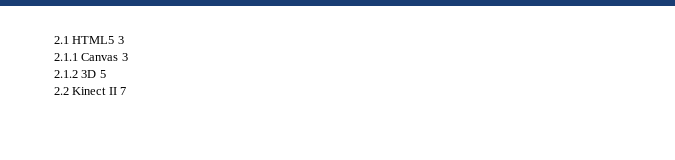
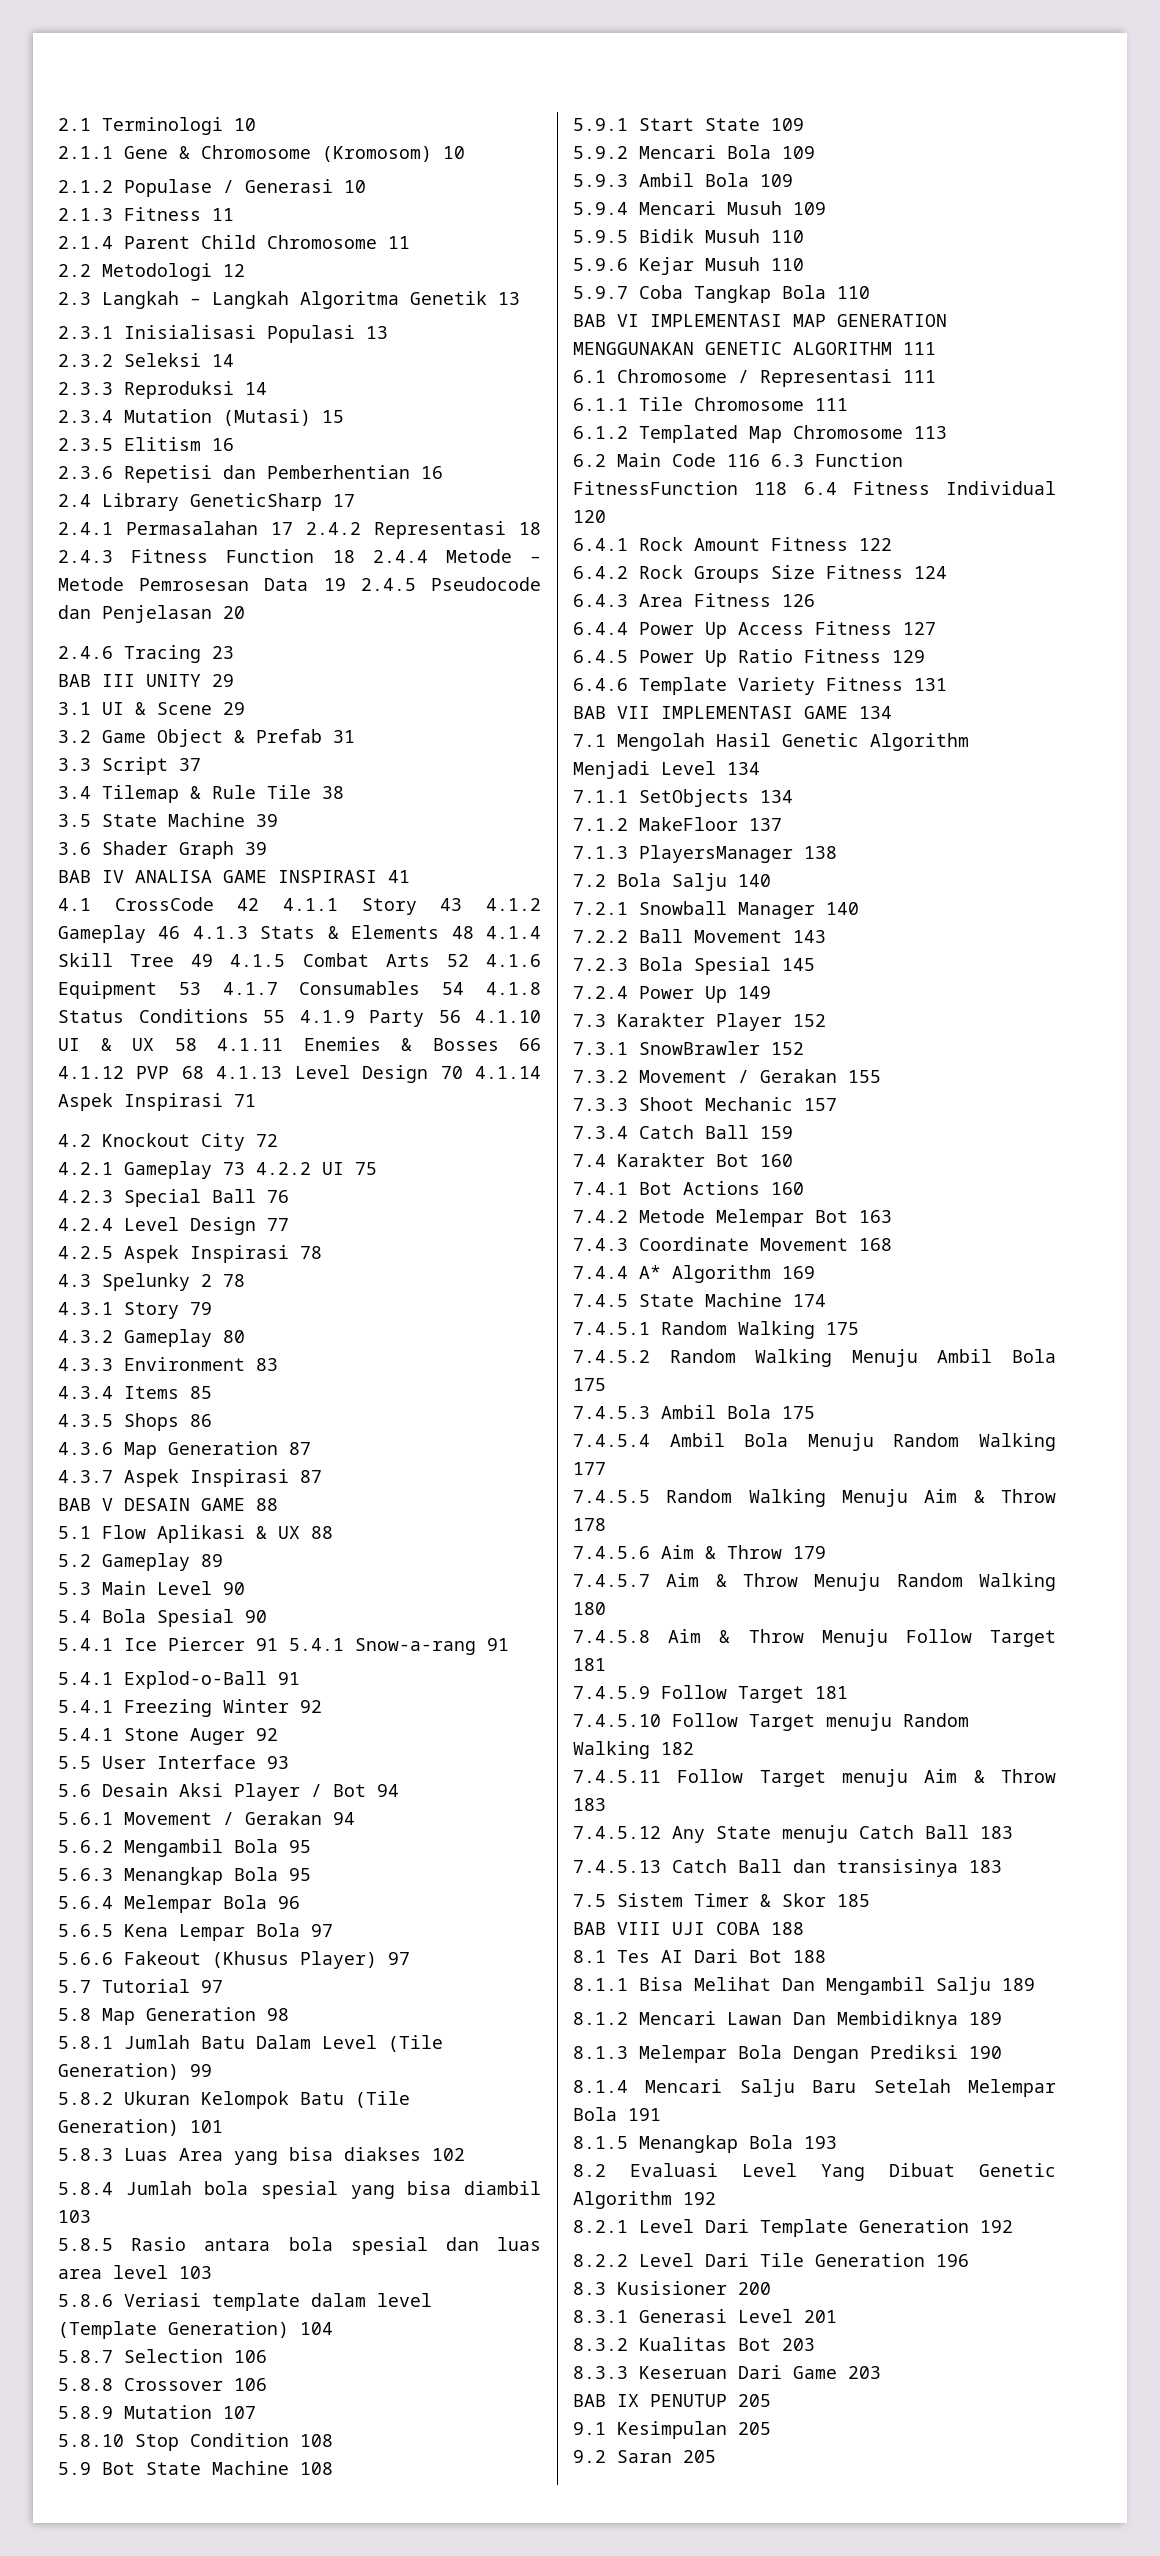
[72,36,124,44] HTML5 3 -> [102,117,256,135] Terminologi 10
[81,53,128,61] [54,70,106,78] [54,87,127,95] Canvas 3 // 2.1.2 3D 5 // 2.2 Kinect II 7 -> [124,145,465,162] [58,179,366,197] [58,207,234,221] [58,235,410,249] [58,263,245,281] [58,291,520,309] [58,325,388,343] [58,353,234,367] [58,381,267,399] [58,409,344,426] [58,437,234,451] [58,465,443,483] [58,493,355,511] [58,521,541,539] [58,549,542,563] [58,577,541,591] [58,605,245,623] [58,645,234,663] [58,674,234,687] [58,702,245,715] [58,729,355,747] [58,757,201,775] [58,785,344,803] [58,813,278,827] [58,841,267,859] [58,870,410,883] [58,897,541,915] [58,925,541,943] [58,953,541,967] [58,981,541,999] [58,1009,541,1027] [58,1037,541,1051] [58,1065,541,1083] [58,1093,256,1111] [58,1133,278,1151] [58,1161,377,1179] [58,1189,289,1207] [58,1217,289,1235] [58,1245,322,1263] [58,1273,245,1291] [58,1302,212,1319] [58,1329,245,1347] [58,1357,278,1371] [58,1386,212,1399] [58,1413,212,1431] [58,1441,311,1459] [58,1469,322,1487] [58,1498,278,1511] [58,1525,333,1543] [58,1553,223,1571] [58,1581,245,1595] [58,1609,267,1627] [58,1637,509,1655] [58,1671,300,1689] [58,1699,322,1717] [58,1728,278,1745] [58,1755,289,1769] [58,1783,399,1801] [58,1811,355,1825] [58,1839,311,1857] [58,1867,311,1885] [58,1895,300,1913] [58,1923,333,1941] [58,1951,410,1969] [58,1979,223,1993] [58,2007,289,2025] [58,2035,443,2052] [58,2063,212,2080] [58,2091,410,2109] [58,2119,223,2136] [58,2147,465,2165] [58,2181,541,2199] [58,2210,91,2223] [58,2237,541,2255] [58,2265,212,2279] [58,2293,432,2311] [58,2321,333,2339] [58,2349,267,2363] [58,2378,267,2391] [58,2405,256,2419] [58,2433,333,2451] [58,2461,333,2475] [573,118,804,131] [573,145,815,159] [573,173,793,187] [573,201,826,215] [573,229,804,243] [573,257,804,275] [573,285,870,303] [573,314,947,327] [573,342,936,355] [573,369,936,387] [573,397,848,411] [573,425,947,443] [573,453,903,467] [573,481,1056,495] [573,510,606,523] [573,537,892,551] [573,565,947,583] [573,593,815,607] [573,621,936,639] [573,649,925,667] [573,677,947,695] [573,706,892,719] [573,733,969,751] [573,761,760,779] [573,789,793,807] [573,817,782,831] [573,845,837,863] [573,873,771,891] [573,901,859,919] [573,929,826,943] [573,957,815,975] [573,986,771,1003] [573,1013,826,1031] [573,1041,804,1055] [573,1069,881,1083] [573,1097,837,1111] [573,1125,793,1139] [573,1153,793,1167] [573,1181,804,1195] [573,1209,892,1227] [573,1237,892,1251] [573,1265,815,1283] [573,1293,826,1307] [573,1321,859,1339] [573,1349,1056,1367] [573,1378,606,1391] [573,1405,815,1419] [573,1433,1056,1451] [573,1462,606,1475] [573,1489,1056,1507] [573,1518,606,1531] [573,1545,826,1559] [573,1573,1056,1591] [573,1602,606,1615] [573,1629,1056,1647] [573,1658,606,1671] [573,1685,848,1703] [573,1713,969,1731] [573,1741,694,1759] [573,1769,1056,1787] [573,1798,606,1811] [573,1825,1013,1843] [573,1859,1002,1877] [573,1893,870,1907] [573,1922,804,1935] [573,1949,826,1963] [573,1977,1035,1995] [573,2011,1002,2029] [573,2045,1002,2063] [573,2079,1056,2097] [573,2107,661,2121] [573,2135,837,2153] [573,2163,1056,2181] [573,2191,716,2209] [573,2219,1013,2237] [573,2253,969,2267] [573,2281,771,2295] [573,2309,837,2323] [573,2337,815,2351] [573,2365,881,2379] [573,2394,771,2407] [573,2421,771,2439] [573,2450,716,2463] Gene & Chromosome (Kromosom) 10 // 2.1.2 Populase / Generasi 10 // 2.1.3 Fitness 11 // 2.1.4 Parent Child Chromosome 11 // 2.2 Metodologi 12 // 2.3 Langkah – Langkah Algoritma Genetik 13 // 2.3.1 Inisialisasi Populasi 13 // 2.3.2 Seleksi 14 // 2.3.3 Reproduksi 14 // 2.3.4 Mutation (Mutasi) 15 // 2.3.5 Elitism 16 // 2.3.6 Repetisi dan Pemberhentian 16 // 2.4 Library GeneticSharp 17 // 2.4.1 Permasalahan 17 2.4.2 Representasi 18 2.4.3 Fitness Function 18 2.4.4 Metode – Metode Pemrosesan Data 19 2.4.5 Pseudocode dan Penjelasan 20 // 2.4.6 Tracing 23 // BAB III UNITY 29 // 3.1 UI & Scene 29 // 3.2 Game Object & Prefab 31 // 3.3 Script 37 // 3.4 Tilemap & Rule Tile 38 // 3.5 State Machine 39 // 3.6 Shader Graph 39 // BAB IV ANALISA GAME INSPIRASI 41 // 4.1 CrossCode 42 4.1.1 Story 43 4.1.2 Gameplay 46 4.1.3 Stats & Elements 48 4.1.4 Skill Tree 49 4.1.5 Combat Arts 52 4.1.6 Equipment 53 4.1.7 Consumables 54 4.1.8 Status Conditions 55 4.1.9 Party 56 4.1.10 UI & UX 58 4.1.11 Enemies & Bosses 66 4.1.12 PVP 68 4.1.13 Level Design 70 4.1.14 Aspek Inspirasi 71 // 4.2 Knockout City 72 // 4.2.1 Gameplay 73 4.2.2 UI 75 // 4.2.3 Special Ball 76 // 4.2.4 Level Design 77 // 4.2.5 Aspek Inspirasi 78 // 4.3 Spelunky 2 78 // 4.3.1 Story 79 // 4.3.2 Gameplay 80 // 4.3.3 Environment 83 // 4.3.4 Items 85 // 4.3.5 Shops 86 // 4.3.6 Map Generation 87 // 4.3.7 Aspek Inspirasi 87 // BAB V DESAIN GAME 88 // 5.1 Flow Aplikasi & UX 88 // 5.2 Gameplay 89 // 5.3 Main Level 90 // 5.4 Bola Spesial 90 // 5.4.1 Ice Piercer 91 5.4.1 Snow-a-rang 91 // 5.4.1 Explod-o-Ball 91 // 5.4.1 Freezing Winter 92 // 5.4.1 Stone Auger 92 // 5.5 User Interface 93 // 5.6 Desain Aksi Player / Bot 94 // 5.6.1 Movement / Gerakan 94 // 5.6.2 Mengambil Bola 95 // 5.6.3 Menangkap Bola 95 // 5.6.4 Melempar Bola 96 // 5.6.5 Kena Lempar Bola 97 // 5.6.6 Fakeout (Khusus Player) 97 // 5.7 Tutorial 97 // 5.8 Map Generation 98 // 5.8.1 Jumlah Batu Dalam Level (Tile Generation) 99 // 5.8.2 Ukuran Kelompok Batu (Tile Generation) 101 // 5.8.3 Luas Area yang bisa diakses 102 // 5.8.4 Jumlah bola spesial yang bisa diambil 103 // 5.8.5 Rasio antara bola spesial dan luas area level 103 // 5.8.6 Veriasi template dalam level (Template Generation) 104 // 5.8.7 Selection 106 // 5.8.8 Crossover 106 // 5.8.9 Mutation 107 // 5.8.10 Stop Condition 108 // 5.9 Bot State Machine 108 // 5.9.1 Start State 109 // 5.9.2 Mencari Bola 109 // 5.9.3 Ambil Bola 109 // 5.9.4 Mencari Musuh 109 // 5.9.5 Bidik Musuh 110 // 5.9.6 Kejar Musuh 110 // 5.9.7 Coba Tangkap Bola 110 // BAB VI IMPLEMENTASI MAP GENERATION MENGGUNAKAN GENETIC ALGORITHM 111 // 6.1 Chromosome / Representasi 111 // 6.1.1 Tile Chromosome 111 // 6.1.2 Templated Map Chromosome 113 // 6.2 Main Code 116 6.3 Function FitnessFunction 118 6.4 Fitness Individual 120 // 6.4.1 Rock Amount Fitness 122 // 6.4.2 Rock Groups Size Fitness 124 // 6.4.3 Area Fitness 126 // 6.4.4 Power Up Access Fitness 127 // 6.4.5 Power Up Ratio Fitness 129 // 6.4.6 Template Variety Fitness 131 // BAB VII IMPLEMENTASI GAME 134 // 7.1 Mengolah Hasil Genetic Algorithm Menjadi Level 134 // 7.1.1 SetObjects 134 // 7.1.2 MakeFloor 137 // 7.1.3 PlayersManager 138 // 7.2 Bola Salju 140 // 7.2.1 Snowball Manager 140 // 7.2.2 Ball Movement 143 // 7.2.3 Bola Spesial 145 // 7.2.4 Power Up 149 // 7.3 Karakter Player 152 // 7.3.1 SnowBrawler 152 // 7.3.2 Movement / Gerakan 155 // 7.3.3 Shoot Mechanic 157 // 7.3.4 Catch Ball 159 // 7.4 Karakter Bot 160 // 7.4.1 Bot Actions 160 // 7.4.2 Metode Melempar Bot 163 // 7.4.3 Coordinate Movement 168 // 7.4.4 A* Algorithm 169 // 7.4.5 State Machine 174 // 7.4.5.1 Random Walking 175 // 7.4.5.2 Random Walking Menuju Ambil Bola 175 // 7.4.5.3 Ambil Bola 175 // 7.4.5.4 Ambil Bola Menuju Random Walking 177 // 7.4.5.5 Random Walking Menuju Aim & Throw 178 // 7.4.5.6 Aim & Throw 179 // 7.4.5.7 Aim & Throw Menuju Random Walking 180 // 7.4.5.8 Aim & Throw Menuju Follow Target 181 // 7.4.5.9 Follow Target 181 // 7.4.5.10 Follow Target menuju Random Walking 182 // 7.4.5.11 Follow Target menuju Aim & Throw 183 // 7.4.5.12 Any State menuju Catch Ball 183 // 7.4.5.13 Catch Ball dan transisinya 183 // 7.5 Sistem Timer & Skor 185 // BAB VIII UJI COBA 188 // 8.1 Tes AI Dari Bot 188 // 8.1.1 Bisa Melihat Dan Mengambil Salju 189 // 8.1.2 Mencari Lawan Dan Membidiknya 189 // 8.1.3 Melempar Bola Dengan Prediksi 190 // 8.1.4 Mencari Salju Baru Setelah Melempar Bola 191 // 8.1.5 Menangkap Bola 193 // 8.2 Evaluasi Level Yang Dibuat Genetic Algorithm 192 // 8.2.1 Level Dari Template Generation 192 // 8.2.2 Level Dari Tile Generation 196 // 8.3 Kusisioner 200 // 8.3.1 Generasi Level 201 // 8.3.2 Kualitas Bot 203 // 8.3.3 Keseruan Dari Game 203 // BAB IX PENUTUP 205 // 9.1 Kesimpulan 205 // 9.2 Saran 205

